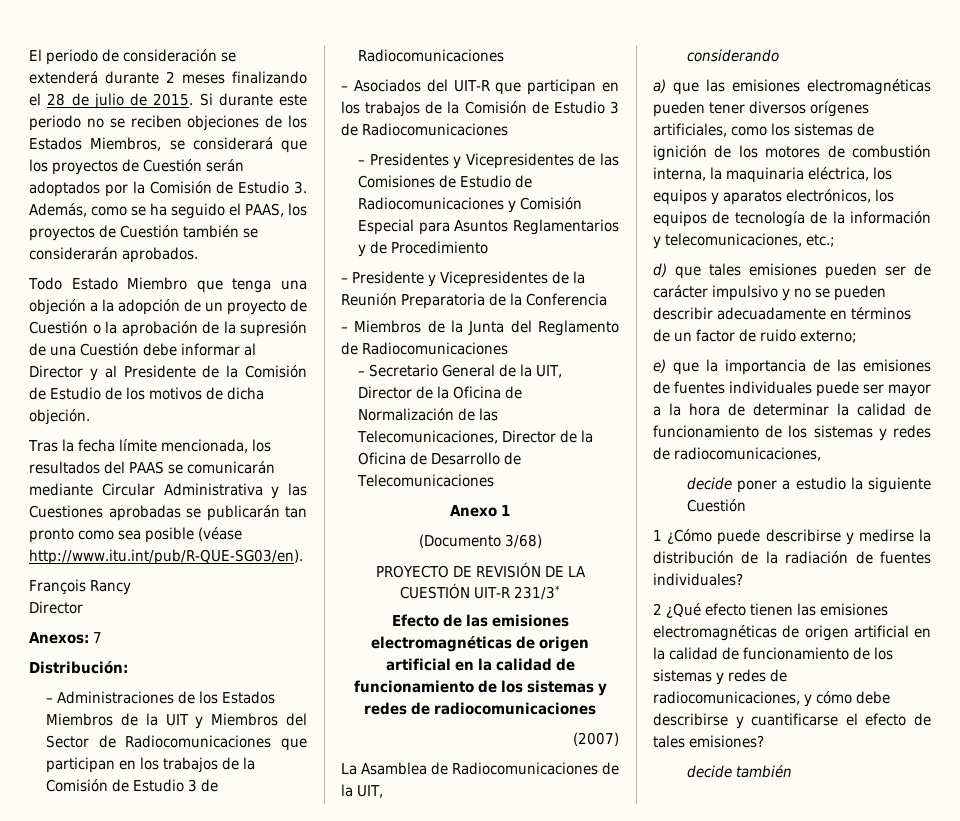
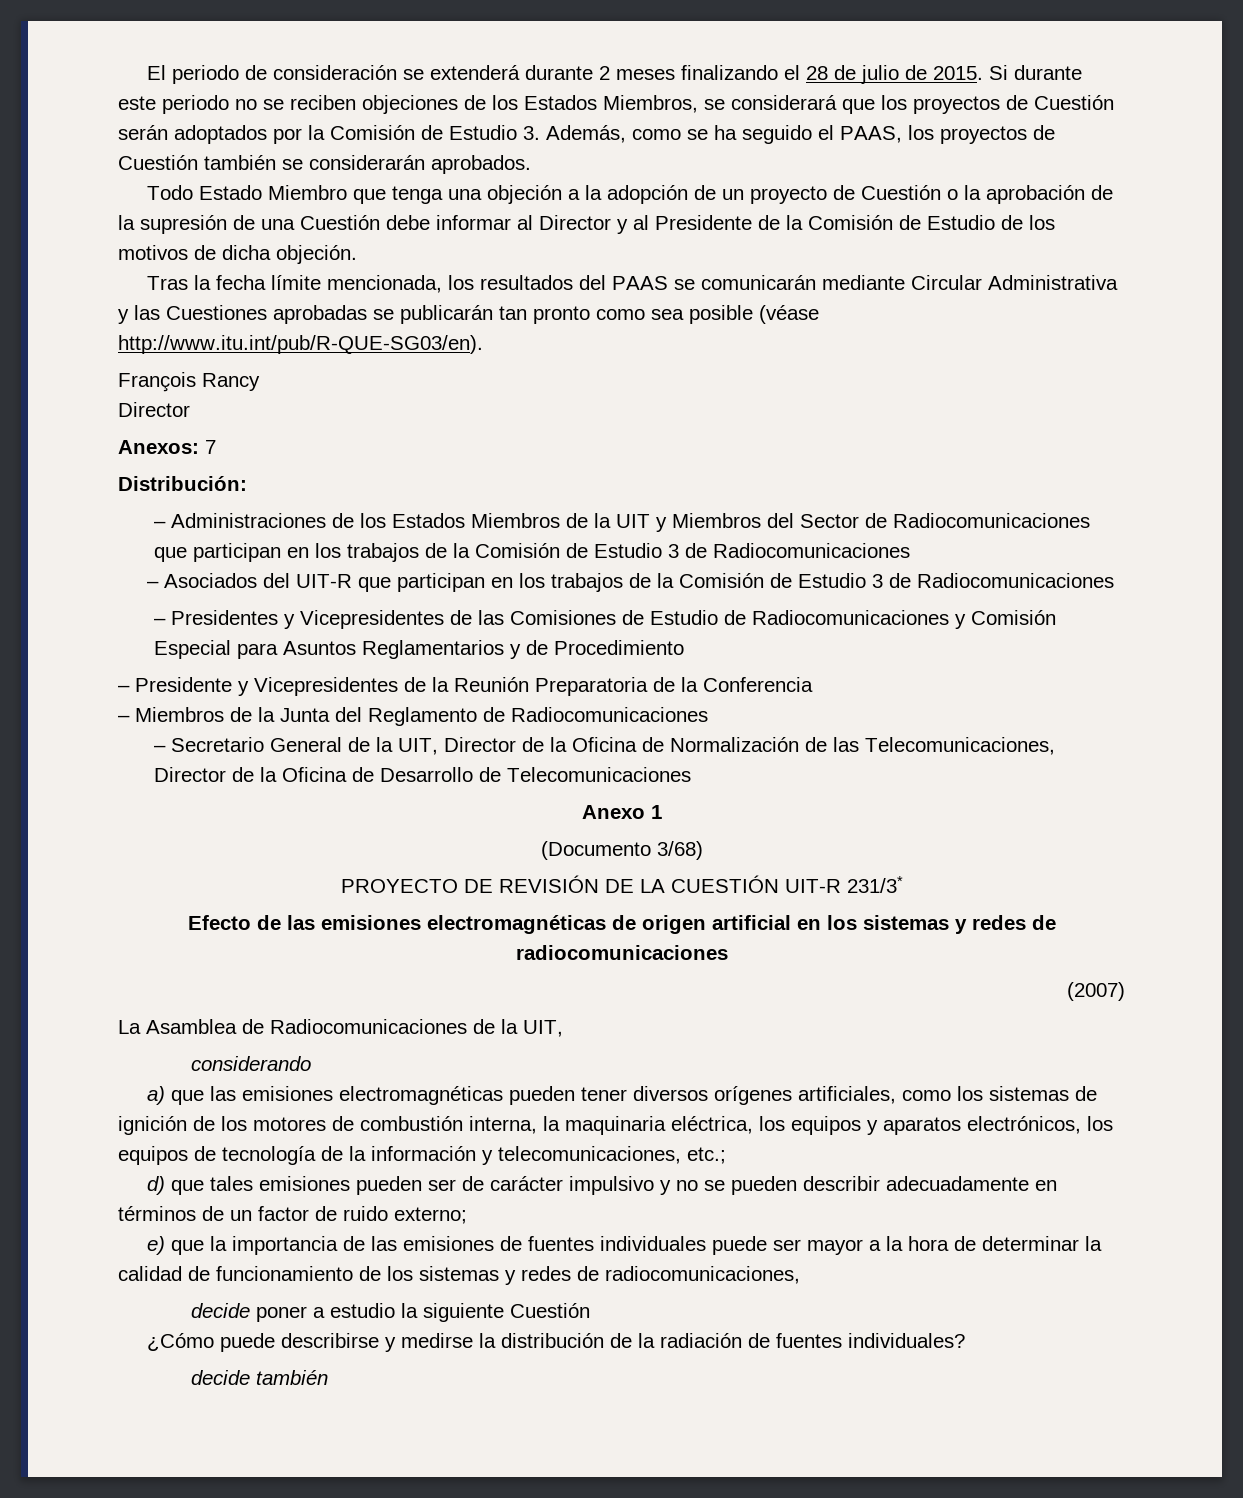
[477,658,575,671] [353,680,497,693] la calidad de funcionamiento de -> (821, 924) none
[653,530,662,541] 1 -> (590, 1310) none
[653,603,888,618] [653,625,931,641] [653,647,893,660] [653,669,787,685] [653,691,890,707] [653,713,931,729] [653,735,764,748] // 2 ¿Qué efecto tienen las emisiones electromagnéticas de origen artificial en la calidad de funcionamiento de los sistemas y redes de radiocomunicaciones, y cómo debe describirse y cuantificarse el efecto de tales emisiones? -> (965, 1340) none

